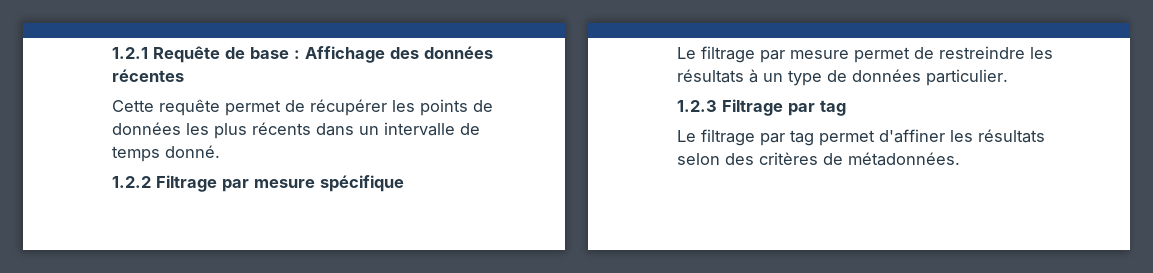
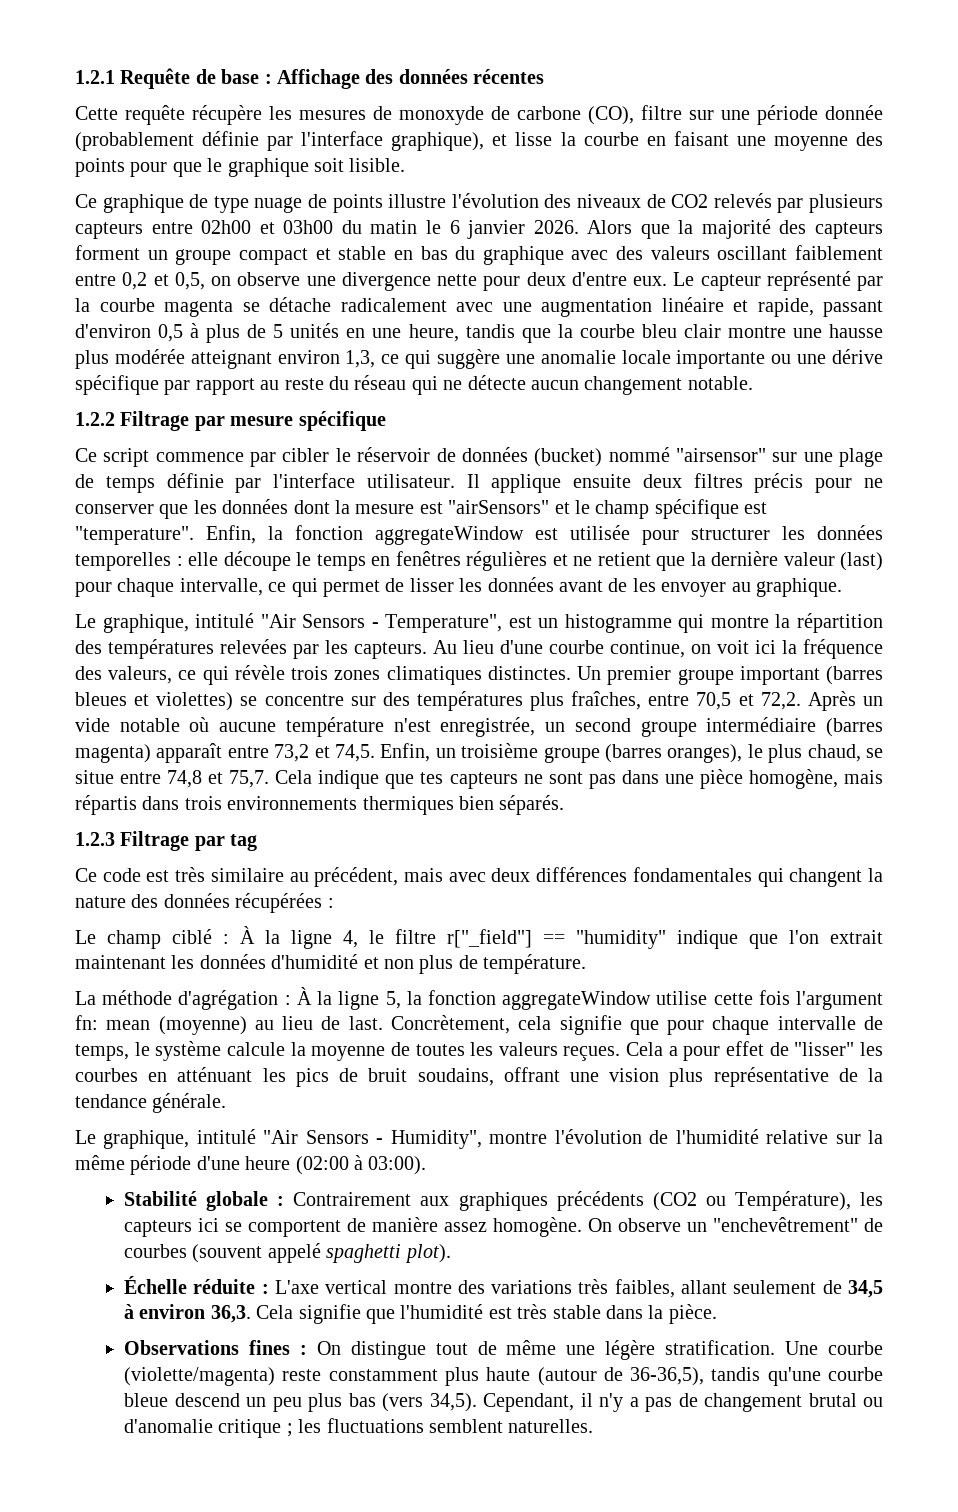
[225,99,493,116] [112,122,480,139] [112,145,220,162] permet de récupérer les points de données les plus récents dans un intervalle de temps donné. -> [192,105,883,125] [75,131,884,151] [75,158,406,177] [75,193,884,213] [75,219,883,239] [75,245,883,265] [75,271,883,291] [75,297,883,317] [75,323,883,343] [75,349,883,369] [75,375,753,395] récupère les mesures de monoxyde de carbone (CO), filtre sur une période donnée (probablement définie par l'interface graphique), et lisse la courbe en faisant une moyenne des points pour que le graphique soit lisible. // Ce graphique de type nuage de points illustre l'évolution des niveaux de CO2 relevés par plusieurs capteurs entre 02h00 et 03h00 du matin le 6 janvier 2026. Alors que la majorité des capteurs forment un groupe compact et stable en bas du graphique avec des valeurs oscillant faiblement entre 0,2 et 0,5, on observe une divergence nette pour deux d'entre eux. Le capteur représenté par la courbe magenta se détache radicalement avec une augmentation linéaire et rapide, passant d'environ 0,5 à plus de 5 unités en une heure, tandis que la courbe bleu clair montre une hausse plus modérée atteignant environ 1,3, ce qui suggère une anomalie locale importante ou une dérive spécifique par rapport au reste du réseau qui ne détecte aucun changement notable.
[677,46,1053,63] [677,69,1008,86] [677,99,846,116] [677,129,1045,146] [677,152,960,166] Le filtrage par mesure permet de restreindre les résultats à un type de données particulier. // 1.2.3 Filtrage par tag // Le filtrage par tag permet d'affiner les résultats selon des critères de métadonnées. -> [75,447,883,467] [75,473,883,493] [75,499,768,519] [75,525,883,545] [75,551,883,571] [75,577,842,597] [75,613,884,633] [75,639,883,659] [75,665,884,685] [75,691,883,711] [75,717,884,737] [75,743,883,763] [75,769,883,789] [75,795,565,815] [75,831,258,851] [75,867,883,887] [75,893,334,913] [75,926,883,949] [75,954,587,974] [75,987,883,1010] [75,1015,884,1035] [75,1041,883,1061] [75,1067,883,1087] [75,1093,227,1113] [75,1129,883,1149] [75,1155,427,1175] [123,1191,883,1211] [123,1217,883,1237] [123,1243,451,1263] [123,1276,883,1298] [123,1304,717,1324] [123,1340,883,1360] [123,1367,884,1386] [123,1393,884,1412] [123,1418,594,1438] Ce script commence par cibler le réservoir de données (bucket) nommé "airsensor" sur une plage de temps définie par l'interface utilisateur. Il applique ensuite deux filtres précis pour ne conserver que les données dont la mesure est "airSensors" et le champ spécifique est "temperature". Enfin, la fonction aggregateWindow est utilisée pour structurer les données temporelles : elle découpe le temps en fenêtres régulières et ne retient que la dernière valeur (last) pour chaque intervalle, ce qui permet de lisser les données avant de les envoyer au graphique. // Le graphique, intitulé "Air Sensors - Temperature", est un histogramme qui montre la répartition des températures relevées par les capteurs. Au lieu d'une courbe continue, on voit ici la fréquence des valeurs, ce qui révèle trois zones climatiques distinctes. Un premier groupe important (barres bleues et violettes) se concentre sur des températures plus fraîches, entre 70,5 et 72,2. Après un vide notable où aucune température n'est enregistrée, un second groupe intermédiaire (barres magenta) apparaît entre 73,2 et 74,5. Enfin, un troisième groupe (barres oranges), le plus chaud, se situe entre 74,8 et 75,7. Cela indique que tes capteurs ne sont pas dans une pièce homogène, mais répartis dans trois environnements thermiques bien séparés. // 1.2.3 Filtrage par tag // Ce code est très similaire au précédent, mais avec deux différences fondamentales qui changent la nature des données récupérées : // Le champ ciblé : À la ligne 4, le filtre r["_field"] == "humidity" indique que l'on extrait maintenant les données d'humidité et non plus de température. // La méthode d'agrégation : À la ligne 5, la fonction aggregateWindow utilise cette fois l'argument fn: mean (moyenne) au lieu de last. Concrètement, cela signifie que pour chaque intervalle de temps, le système calcule la moyenne de toutes les valeurs reçues. Cela a pour effet de "lisser" les courbes en atténuant les pics de bruit soudains, offrant une vision plus représentative de la tendance générale. // Le graphique, intitulé "Air Sensors - Humidity", montre l'évolution de l'humidité relative sur la même période d'une heure (02:00 à 03:00). // Stabilité globale : Contrairement aux graphiques précédents (CO2 ou Température), les capteurs ici se comportent de manière assez homogène. On observe un "enchevêtrement" de courbes (souvent appelé spaghetti plot). // Échelle réduite : L'axe vertical montre des variations très faibles, allant seulement de 34,5 à environ 36,3. Cela signifie que l'humidité est très stable dans la pièce. // Observations fines : On distingue tout de même une légère stratification. Une courbe (violette/magenta) reste constamment plus haute (autour de 36-36,5), tandis qu'une courbe bleue descend un peu plus bas (vers 34,5). Cependant, il n'y a pas de changement brutal ou d'anomalie critique ; les fluctuations semblent naturelles.

